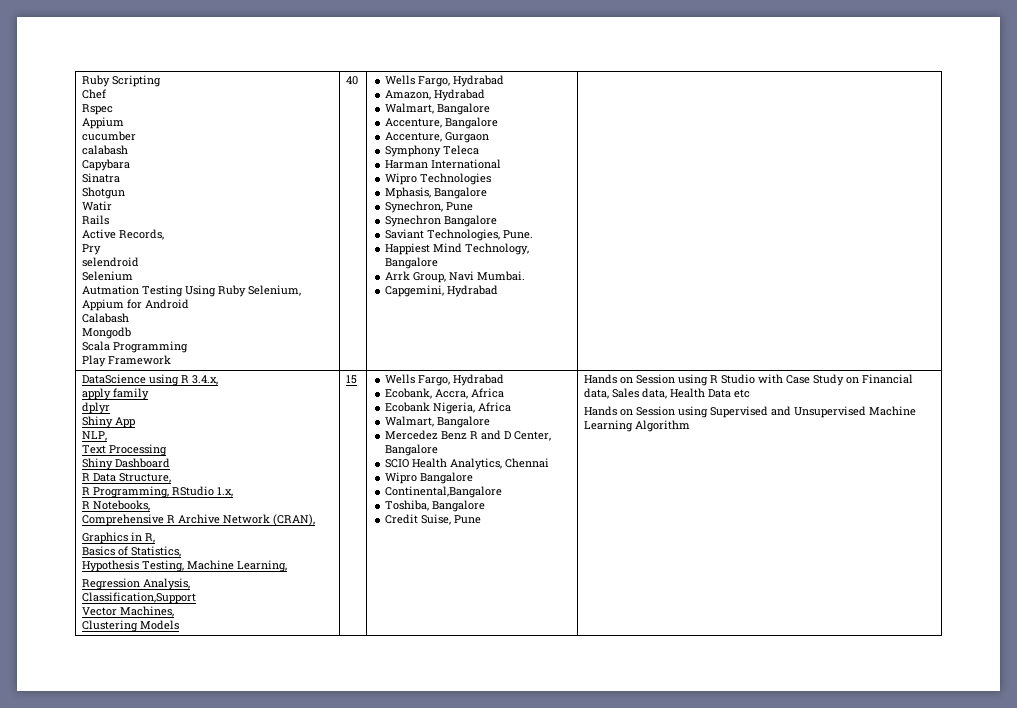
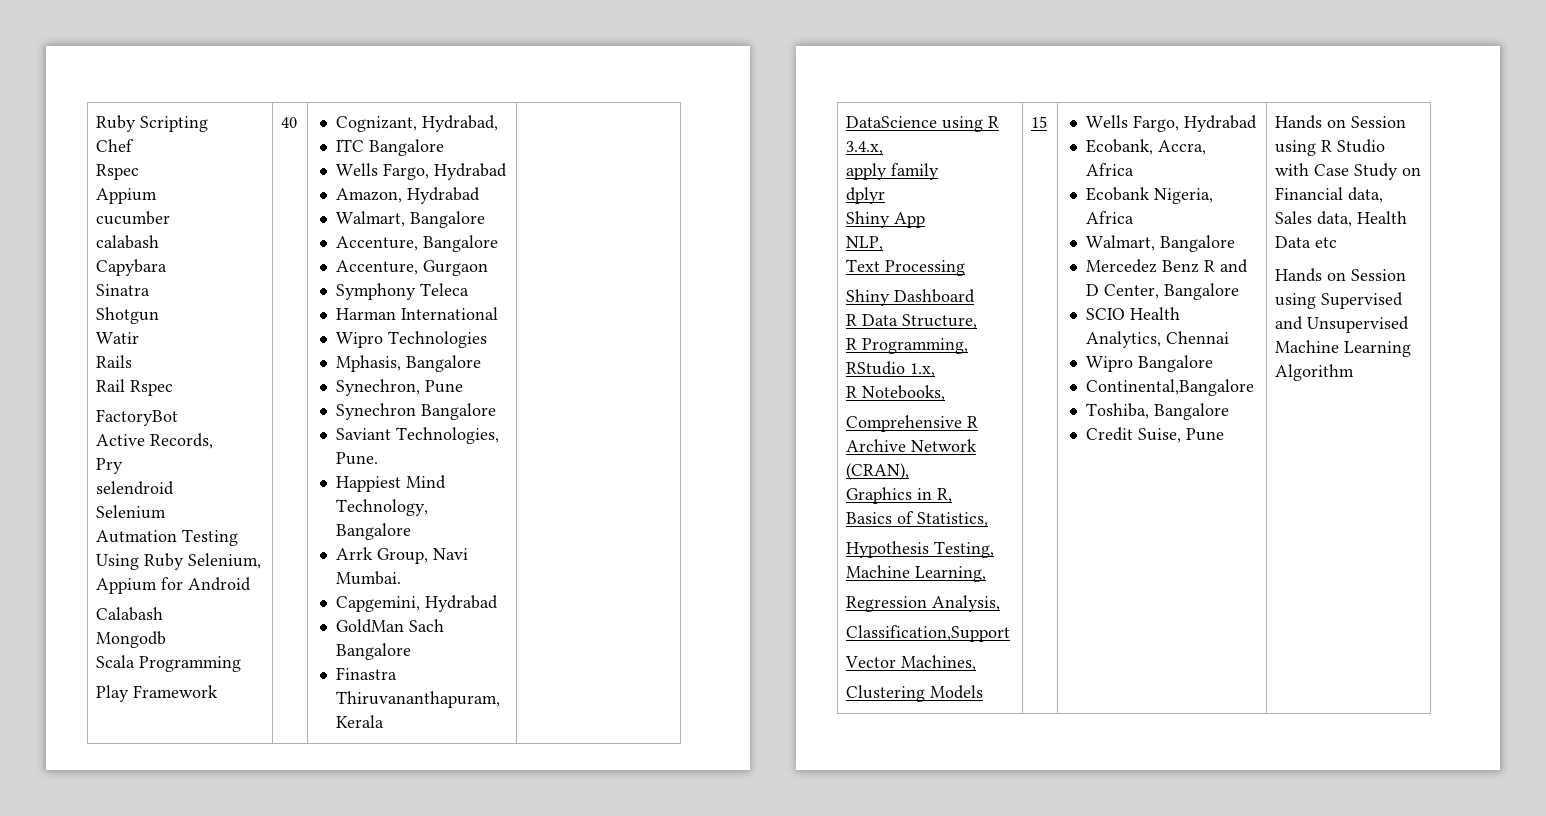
(110, 220) none -> [96,379,174,396] [96,409,179,426] // Rail Rspec // FactoryBot
(359, 80) none -> [336,115,499,132] [336,139,445,156] Cognizant, Hydrabad, // ITC Bangalore //
(499, 291) none -> [336,619,445,633] [336,643,412,660] [336,667,398,680] [336,691,501,708] [336,715,385,728] // GoldMan Sach Bangalore // Finastra Thiruvananthapuram, Kerala

